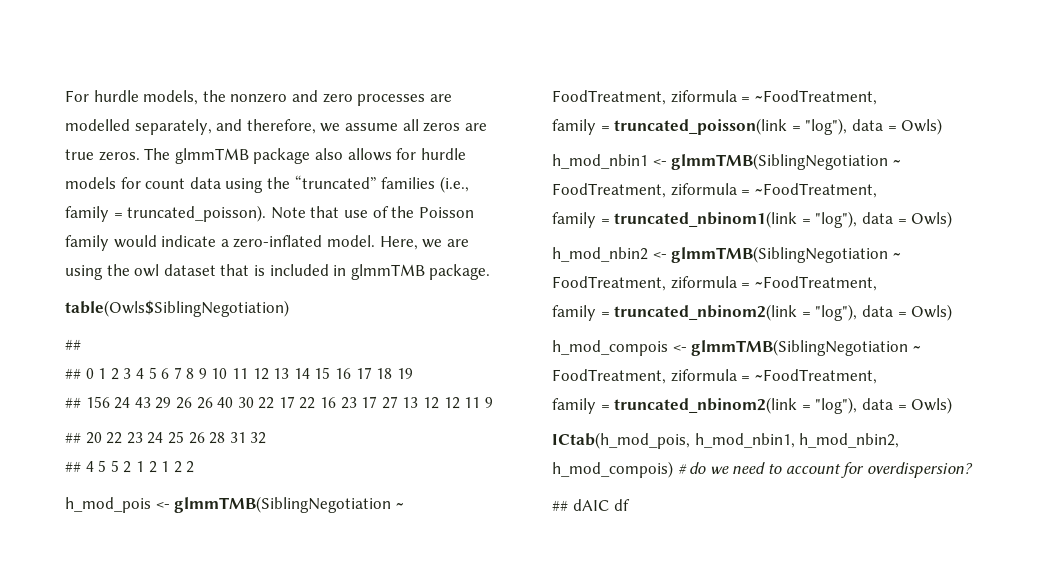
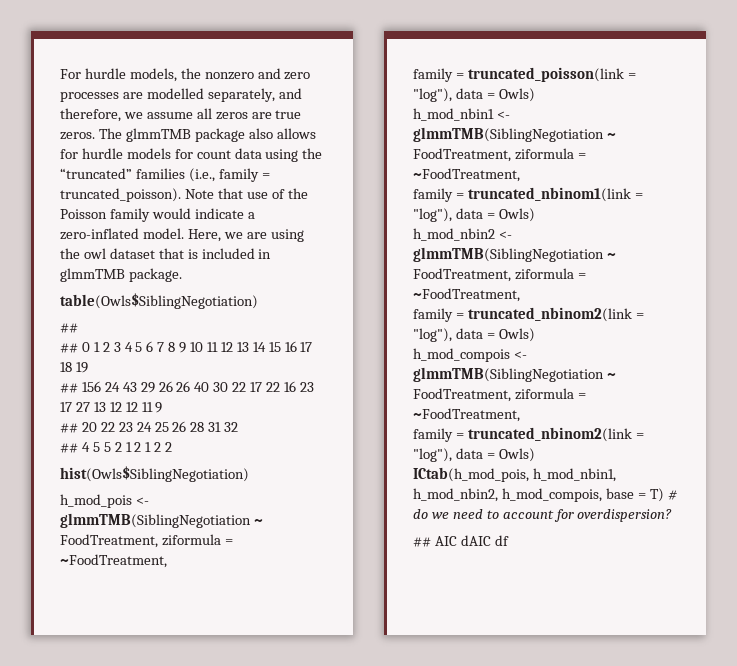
(195, 467) none -> [60,466,249,482] // hist(Owls$SiblingNegotiation)
[552,461,673,478] h_mod_compois) -> [501,488,664,502] h_mod_compois, base = T)
(568, 505) none -> [434,536,457,546] AIC

